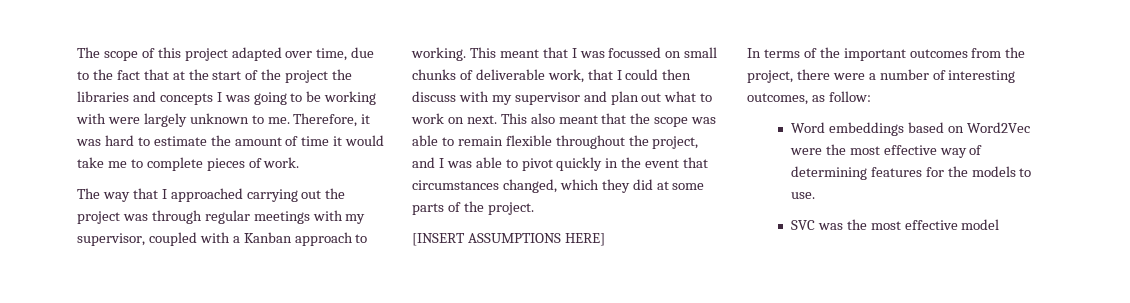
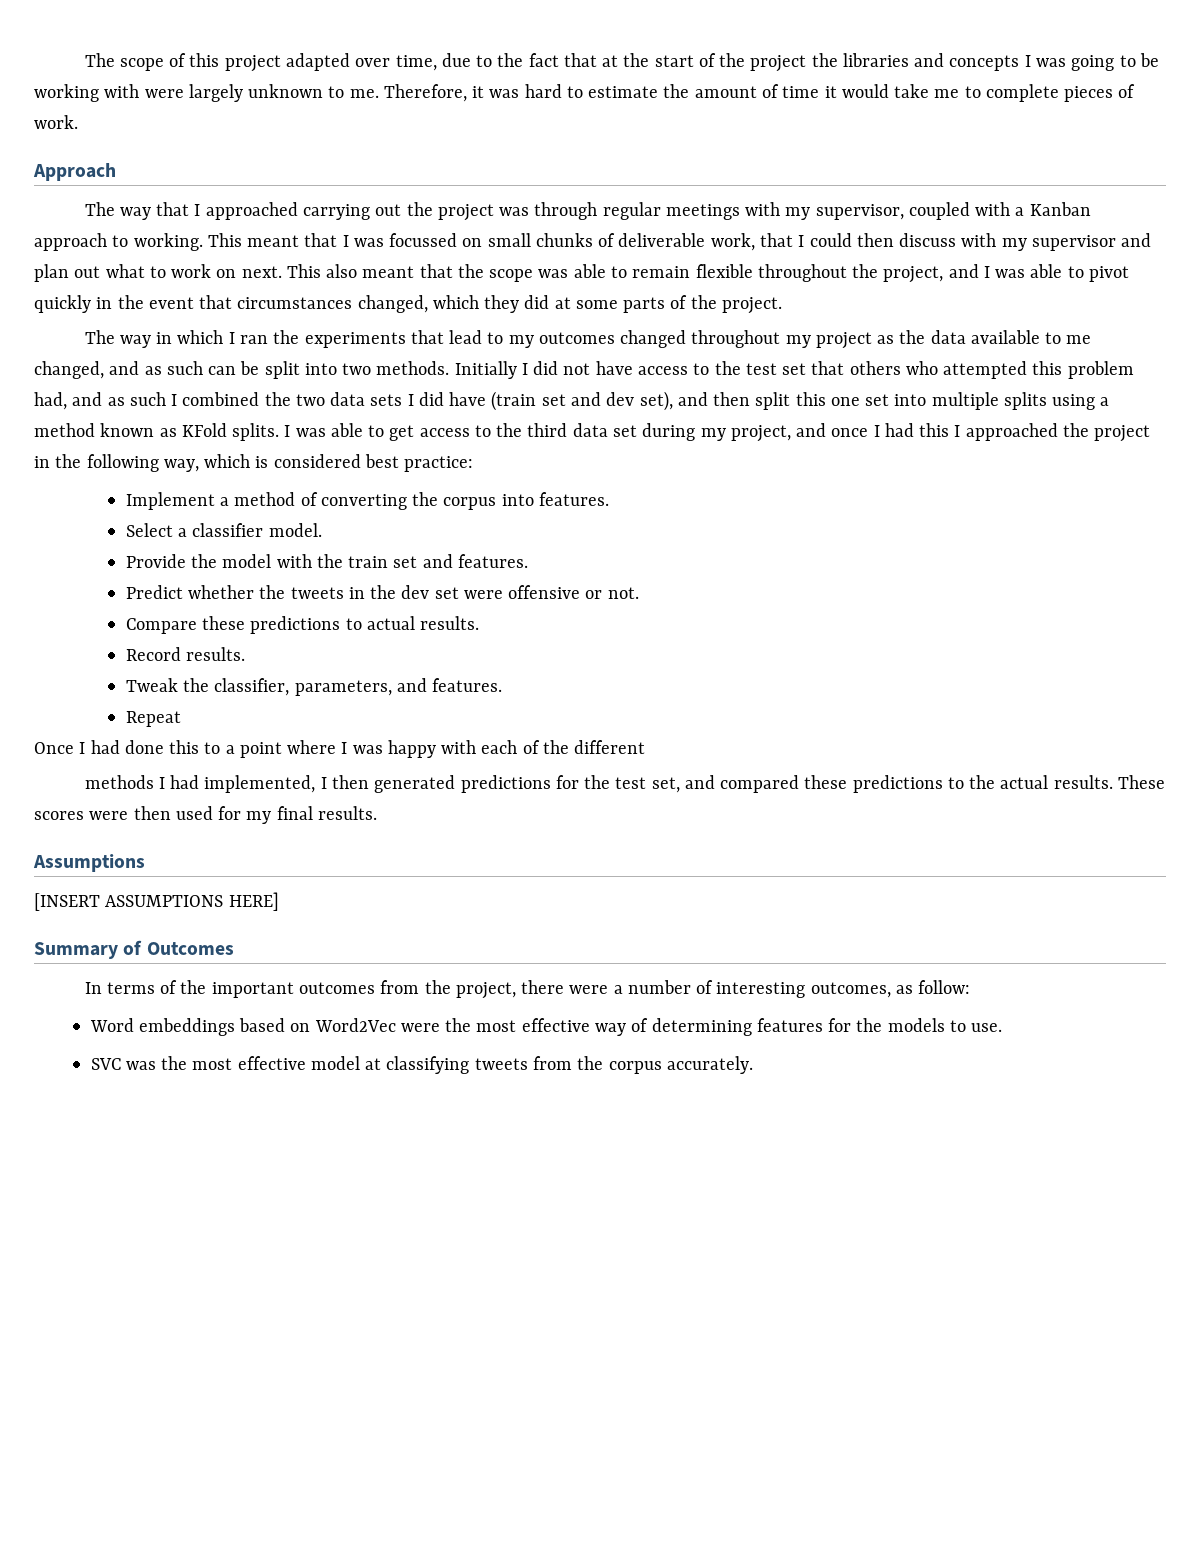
(300, 162) none -> [33,163,116,181] // Approach
(534, 208) none -> [84,330,1092,349] [34,361,1134,379] [34,391,1110,411] [34,423,1151,442] [34,454,474,472] [125,492,609,510] [125,523,322,537] [125,554,528,568] [125,585,639,599] [125,616,480,634] [125,647,245,661] [125,678,503,696] [125,711,181,727] [34,740,646,758] [84,775,1165,793] [34,806,377,824] [33,854,145,872] // The way in which I ran the experiments that lead to my outcomes changed throughout my project as the data available to me changed, and as such can be split into two methods. Initially I did not have access to the test set that others who attempted this problem had, and as such I combined the two data sets I did have (train set and dev set), and then split this one set into multiple splits using a method known as KFold splits. I was able to get access to the third data set during my project, and once I had this I approached the project in the following way, which is considered best practice: // Implement a method of converting the corpus into features. // Select a classifier model. // Provide the model with the train set and features. // Predict whether the tweets in the dev set were offensive or not. // Compare these predictions to actual results. // Record results. // Tweak the classifier, parameters, and features. // Repeat // Once I had done this to a point where I was happy with each of the different // methods I had implemented, I then generated predictions for the test set, and compared these predictions to the actual results. These scores were then used for my final results. // Assumptions
(605, 239) none -> [34,940,234,959] // Summary of Outcomes
(1000, 224) none -> [365,1056,753,1074] at classifying tweets from the corpus accurately.

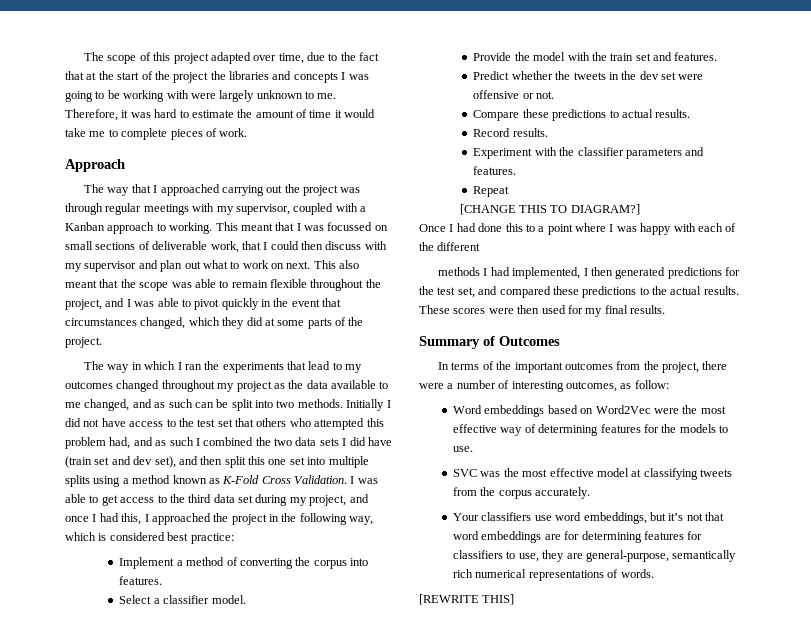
[535,233,593,247] chunks -> [95,242,136,250] sections
[181,423,280,441] KFold splits. -> [222,475,347,484] K-Fold Cross Validation.
[919,423,950,437] this -> [121,513,142,525] this,
[125,678,392,696] Tweak the classifier, parameters, -> [473,147,682,159] Experiment with the classifier parameters
(181, 719) none -> [459,204,640,215] // [CHANGE THIS TO DIAGRAM?]
[33,854,145,872] [34,892,279,911] // Assumptions // [INSERT ASSUMPTIONS HERE] -> (665, 309) none
(753, 1065) none -> [453,512,725,524] [453,531,703,543] [453,550,737,562] [453,569,654,581] [419,594,515,605] // Your classifiers use word embeddings, but it’s not that word embeddings are for determining features for classifiers to use, they are general-purpose, semantically rich numerical representations of words. // [REWRITE THIS]

